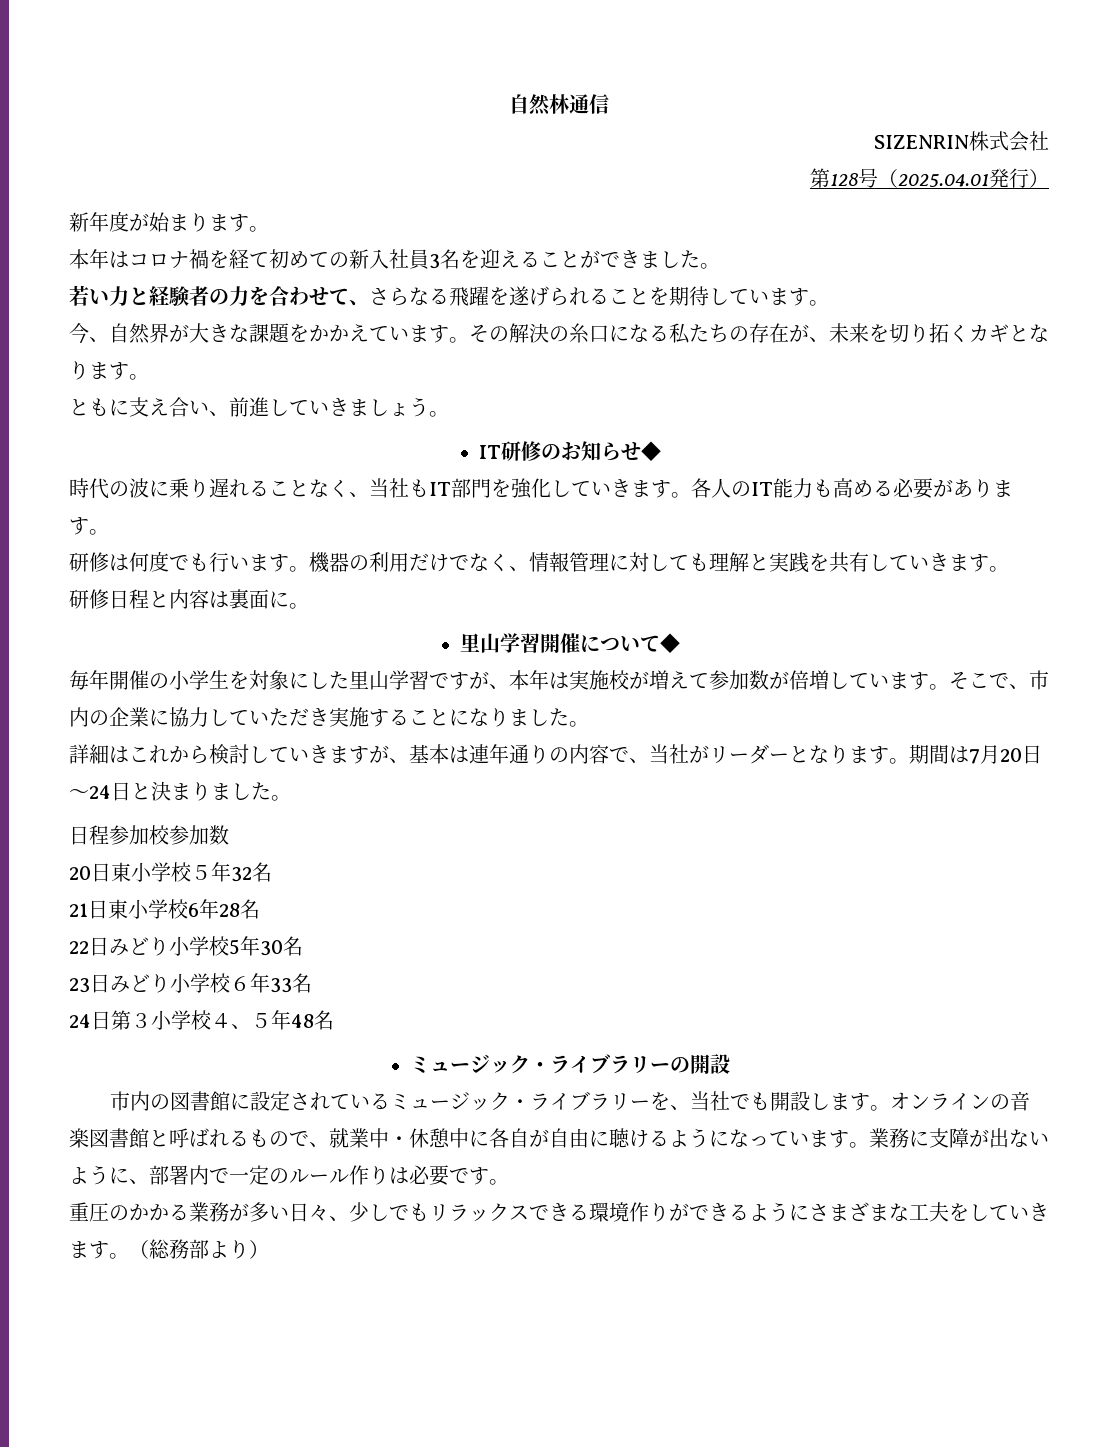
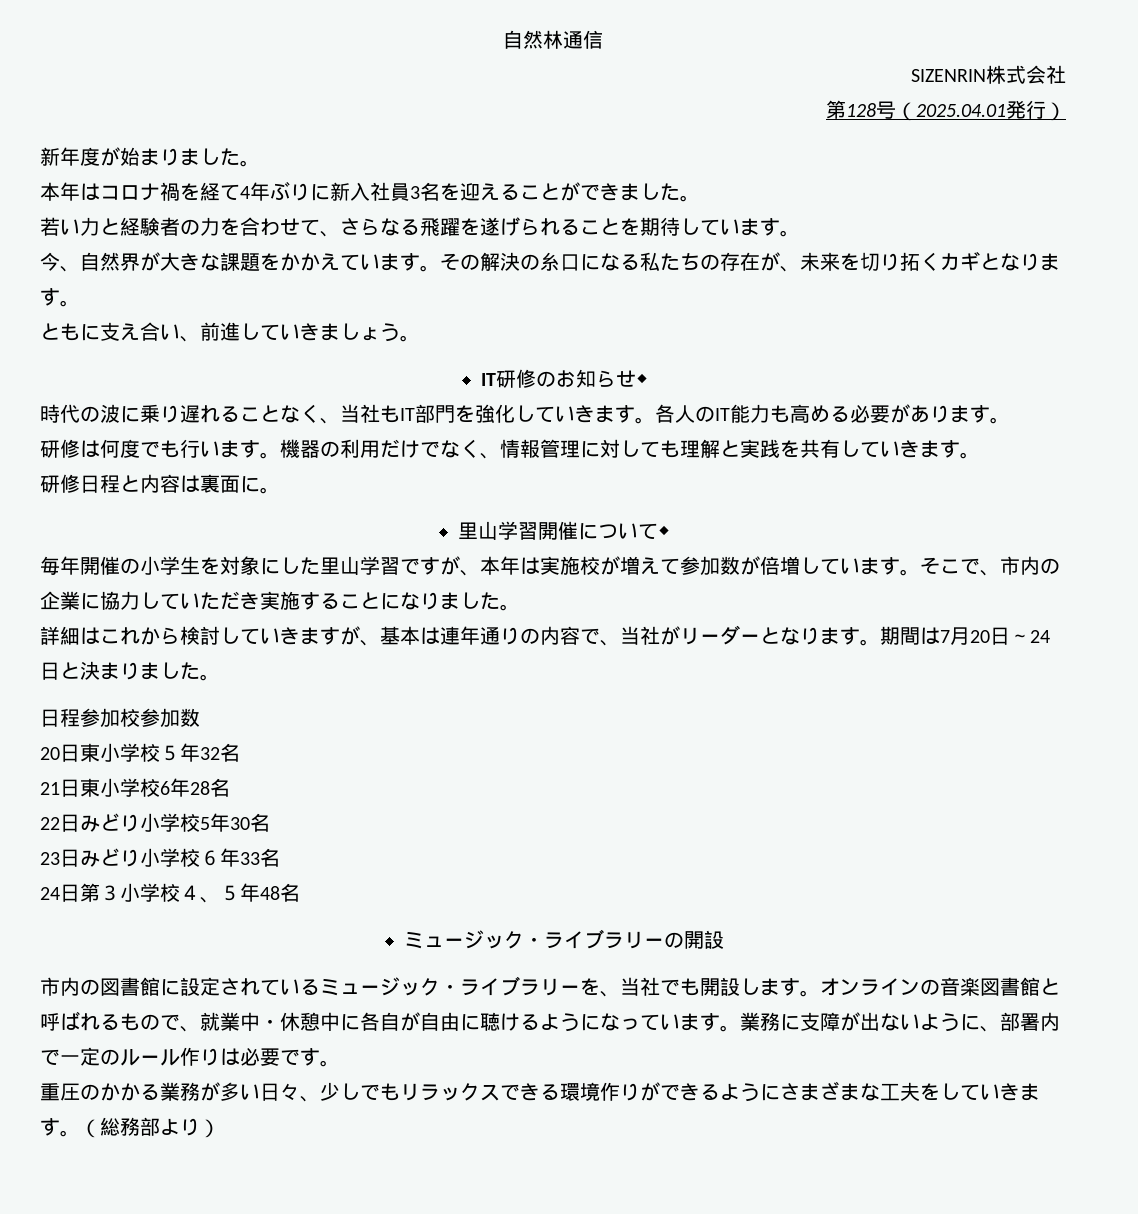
[229,214,249,232] す -> [200,148,240,166] した
[269,249,349,269] 初めての -> [240,181,330,201] 4年ぶりに

